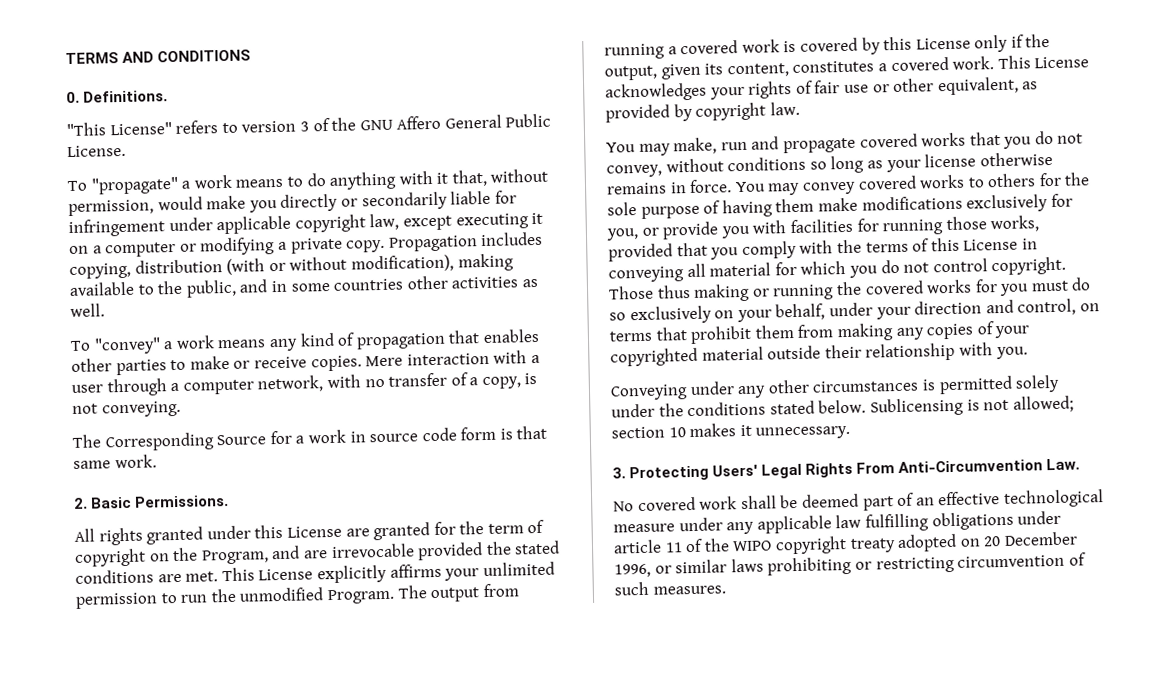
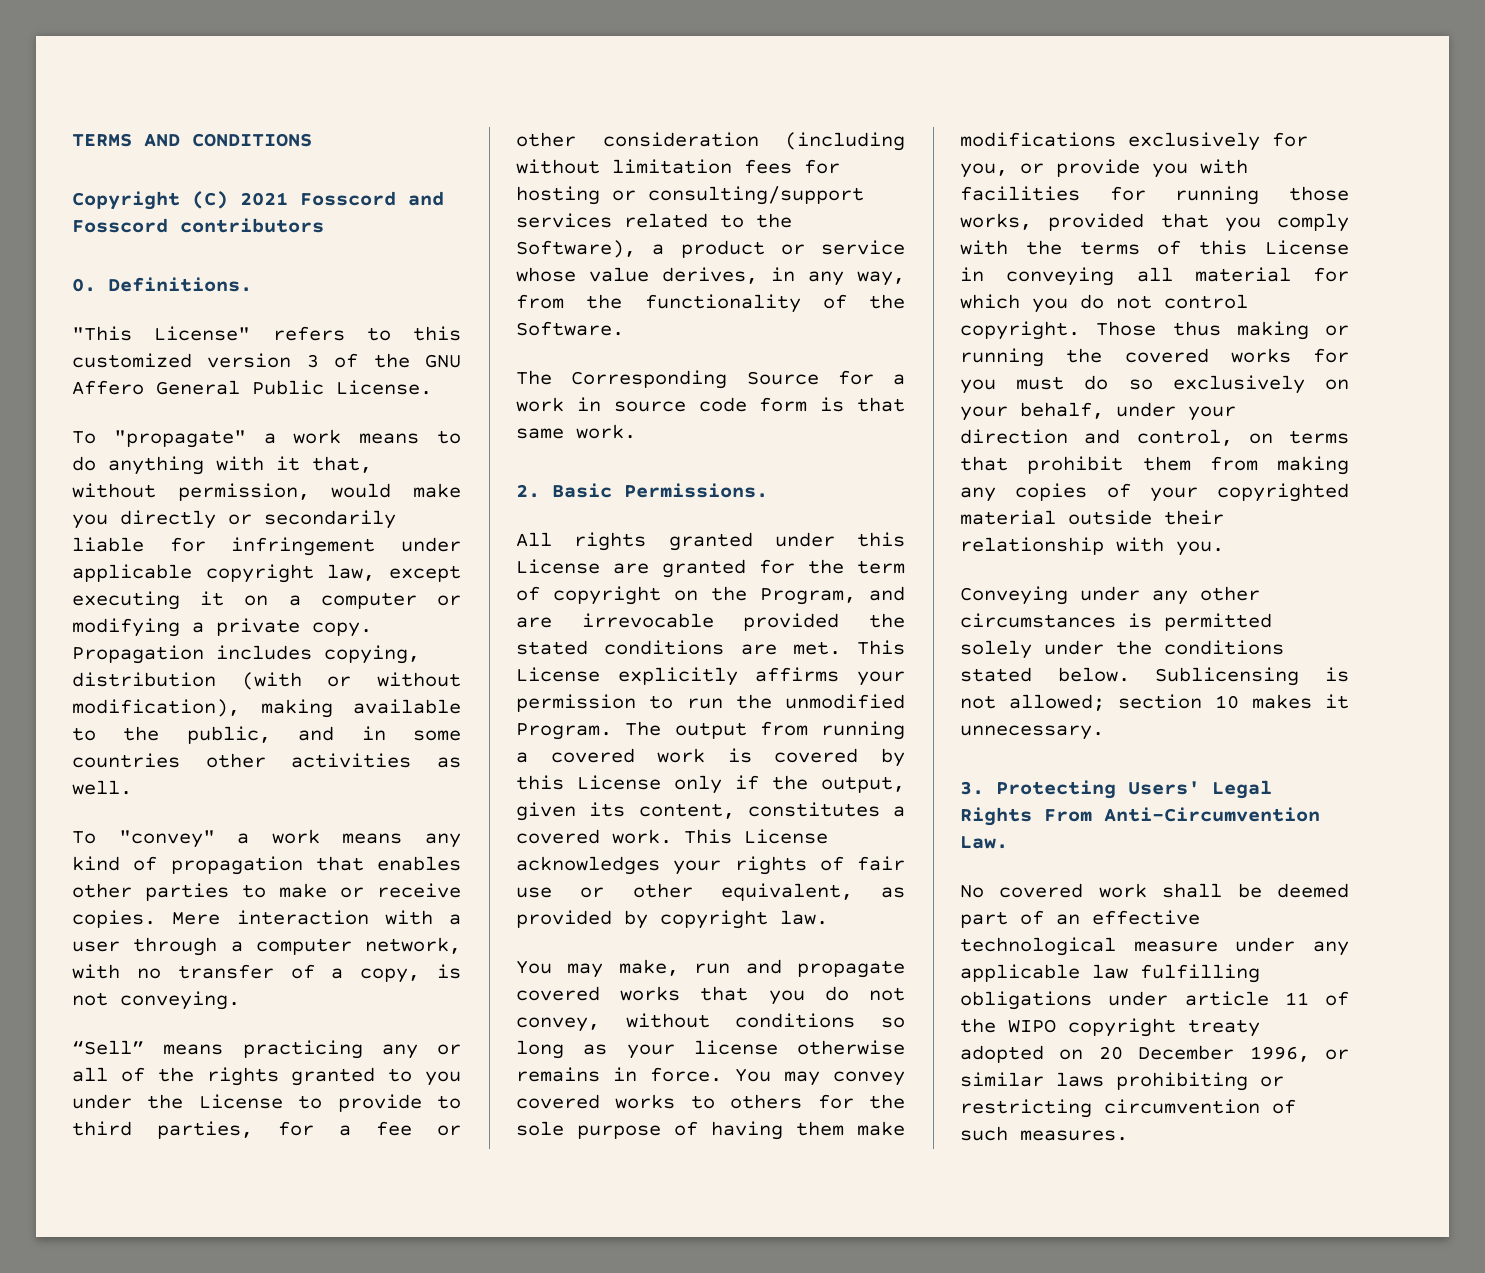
(252, 56) none -> [72,191,444,210] [72,218,324,233] // Copyright (C) 2021 Fosscord and Fosscord contributors
(238, 128) none -> [413,326,461,341] [72,353,192,368] this customized
(181, 409) none -> [72,1040,461,1059] [72,1067,461,1086] [72,1094,461,1112] [72,1121,461,1139] [516,132,905,151] [516,159,840,174] [516,186,864,205] [516,213,792,228] [516,240,905,258] [516,267,905,286] [516,294,905,313] [516,321,624,336] // “Sell” means practicing any or all of the rights granted to you under the License to provide to third parties, for a fee or other consideration (including without limitation fees for hosting or consulting/support services related to the Software), a product or service whose value derives, in any way, from the functionality of the Software.
[482,561,555,577] unlimited -> (905, 678) none

